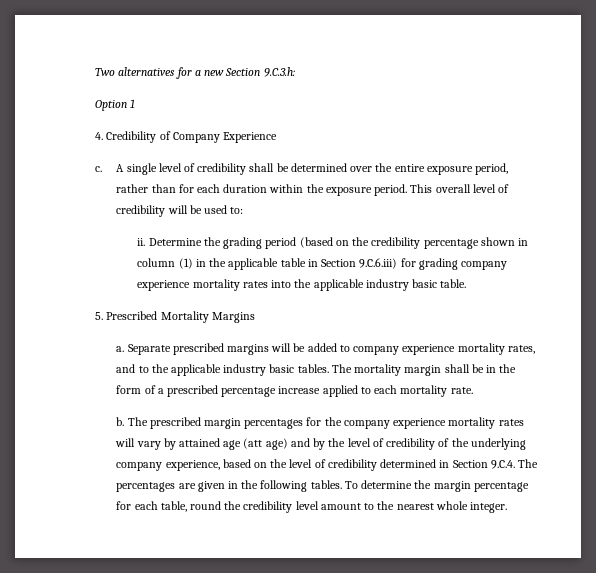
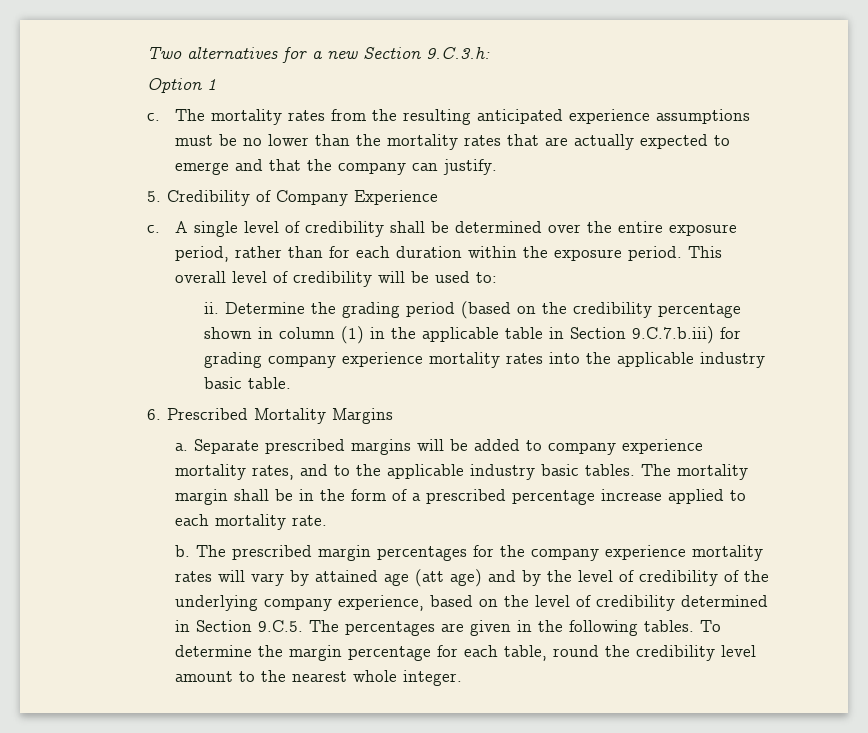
[95,132,104,140] 4. -> [146,109,751,125] [175,134,731,150] [175,159,498,175] [146,191,161,202] c. The mortality rates from the resulting anticipated experience assumptions must be no lower than the mortality rates that are actually expected to emerge and that the company can justify. // 5.
[359,258,398,269] 9.C.6.iii) -> [631,326,714,344] 9.C.7.b.iii)
[95,312,104,320] 5. -> [146,409,161,420] 6.
[490,460,515,469] 9.C.4. -> [258,620,304,632] 9.C.5.

